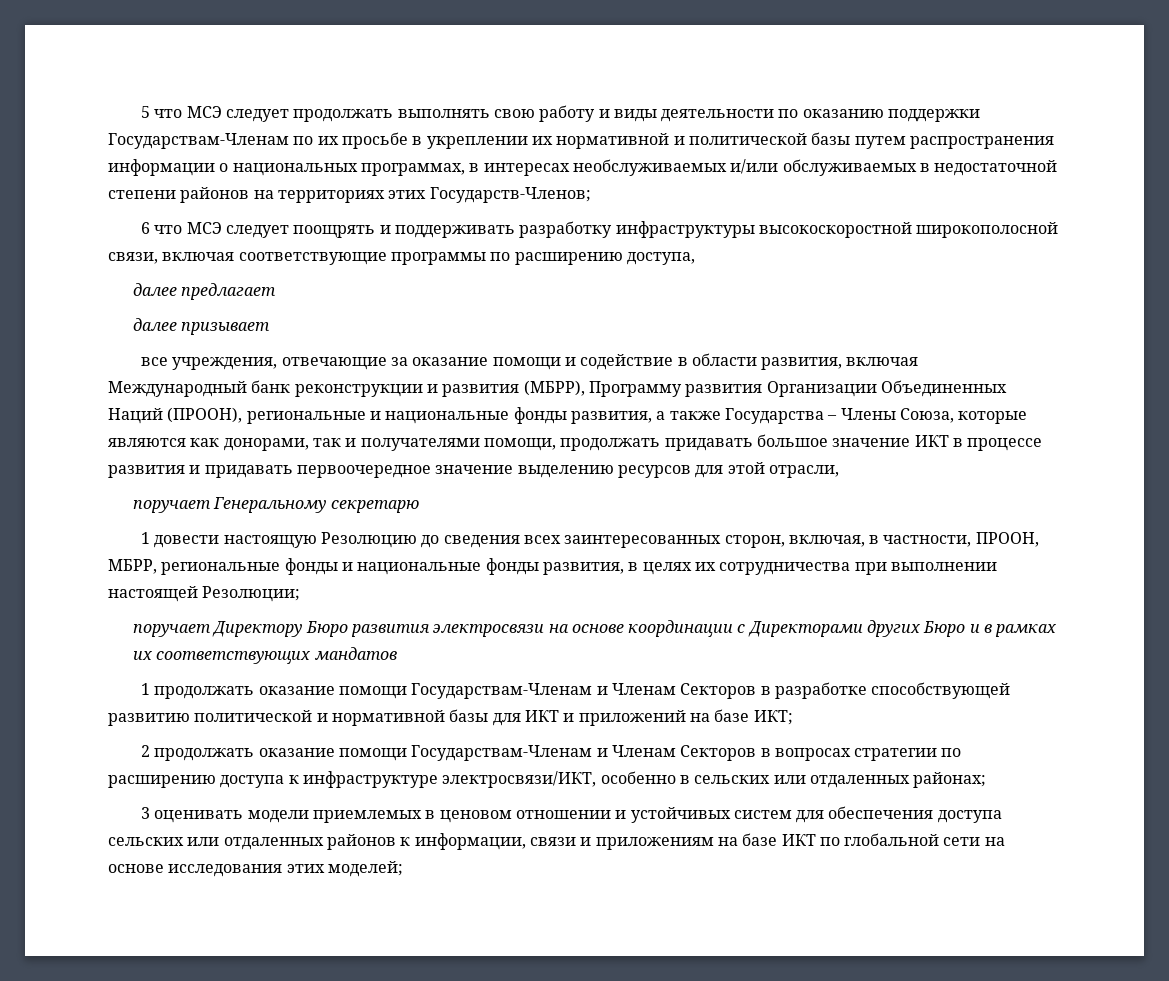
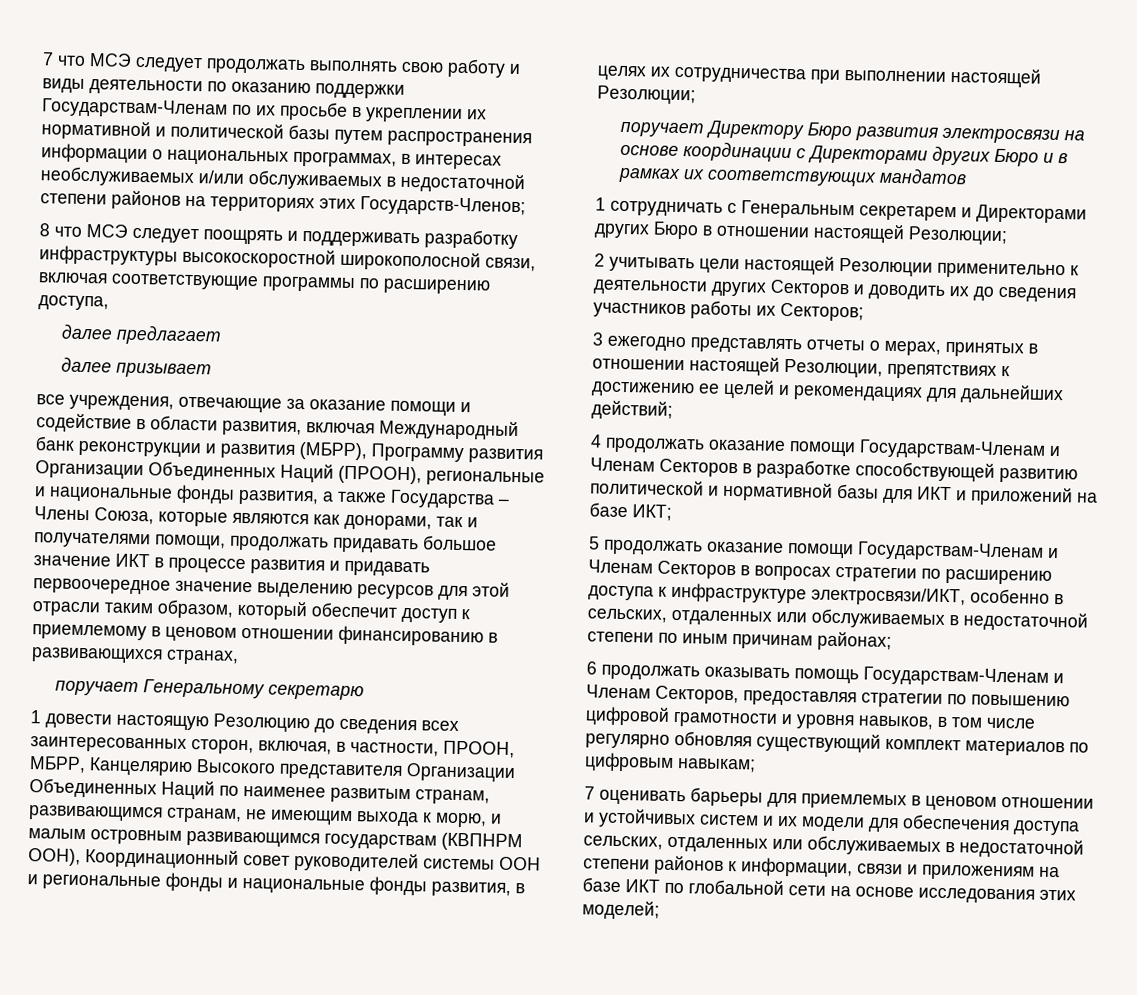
[140,106,150,118] 5 -> [42,52,54,66] 7
[140,222,150,234] 6 -> [39,223,50,237] 8
[768,465,839,478] отрасли, -> [32,599,470,623] [32,624,498,647] [31,647,239,665] отрасли таким образом, который обеспечит доступ к приемлемому в ценовом отношении финансированию в развивающихся странах,
(157, 566) none -> [89,757,516,783] [29,778,490,805] [28,805,502,828] [28,828,523,852] [28,848,541,873] [27,874,38,885] Канцелярию Высокого представителя Организации Объединенных Наций по наименее развитым странам, развивающимся странам, не имеющим выхода к морю, и малым островным развивающимся государствам (КВПНРМ ООН), Координационный совет руководителей системы ООН и
(150, 689) none -> [610,200,1087,224] [594,221,1008,246] [594,253,1079,280] [593,279,1076,303] [593,300,864,322] [592,332,1038,358] [592,356,1010,380] [591,379,1064,405] [591,400,673,420] [590,434,602,448] сотрудничать с Генеральным секретарем и Директорами других Бюро в отношении настоящей Резолюции; // 2 учитывать цели настоящей Резолюции применительно к деятельности других Секторов и доводить их до сведения участников работы их Секторов; // 3 ежегодно представлять отчеты о мерах, принятых в отношении настоящей Резолюции, препятствиях к достижению ее целей и рекомендациях для дальнейших действий; // 4
[140,745,150,757] 2 -> [589,536,600,550] 5
[694,772,987,788] [140,807,309,823] сельских или отдаленных районах; // 3 оценивать модели -> [587,608,1088,632] [587,631,892,651] [586,661,1064,687] [586,684,1070,708] [585,706,1035,730] [585,731,1089,757] [584,752,756,773] [584,786,797,808] сельских, отдаленных или обслуживаемых в недостаточной степени по иным причинам районах; // 6 продолжать оказывать помощь Государствам-Членам и Членам Секторов, предоставляя стратегии по повышению цифровой грамотности и уровня навыков, в том числе регулярно обновляя существующий комплект материалов по цифровым навыкам; // 7 оценивать барьеры для
[796,806,1002,823] [108,837,324,850] для обеспечения доступа сельских или отдаленных -> [762,814,1080,836] [583,835,1084,859] [583,858,650,870] и их модели для обеспечения доступа сельских, отдаленных или обслуживаемых в недостаточной степени

